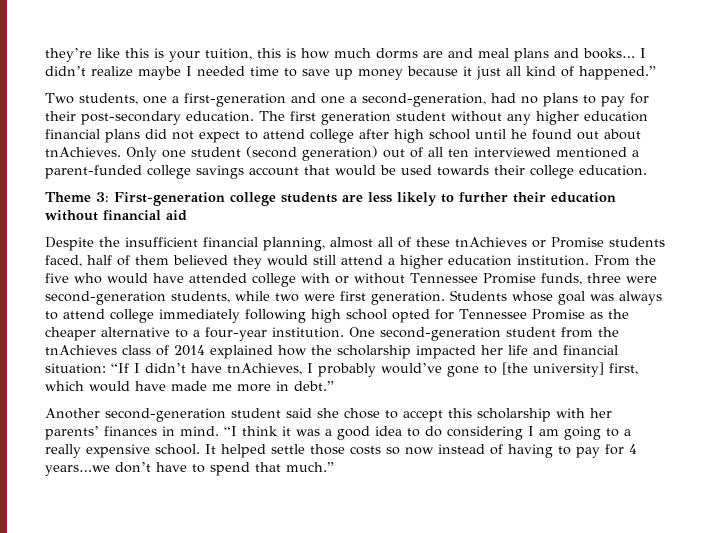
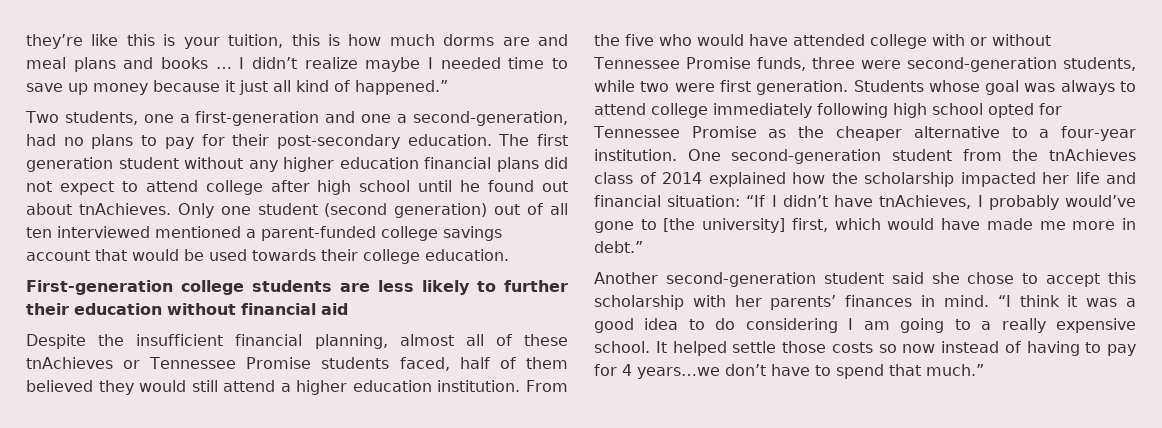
[583,48,635,59] books… -> [161,57,232,69] books …
[45,192,109,202] Theme 3: -> (509, 255) none
(546, 244) none -> [149,357,237,369] Tennessee

